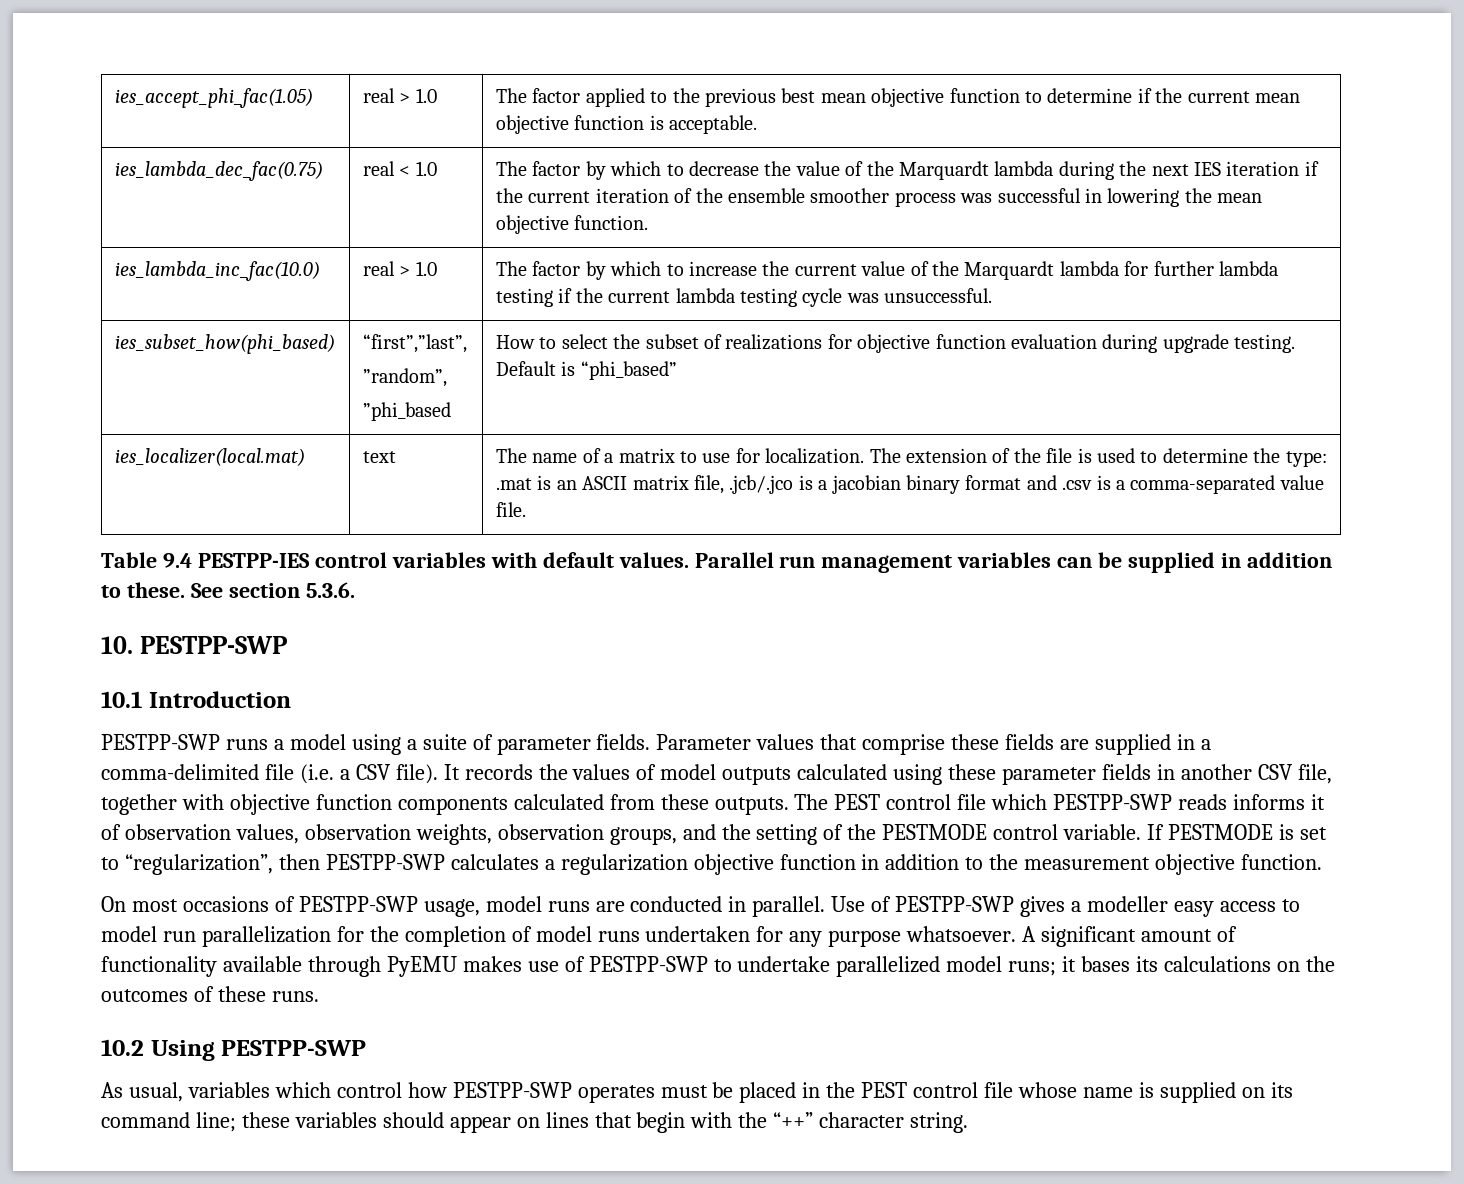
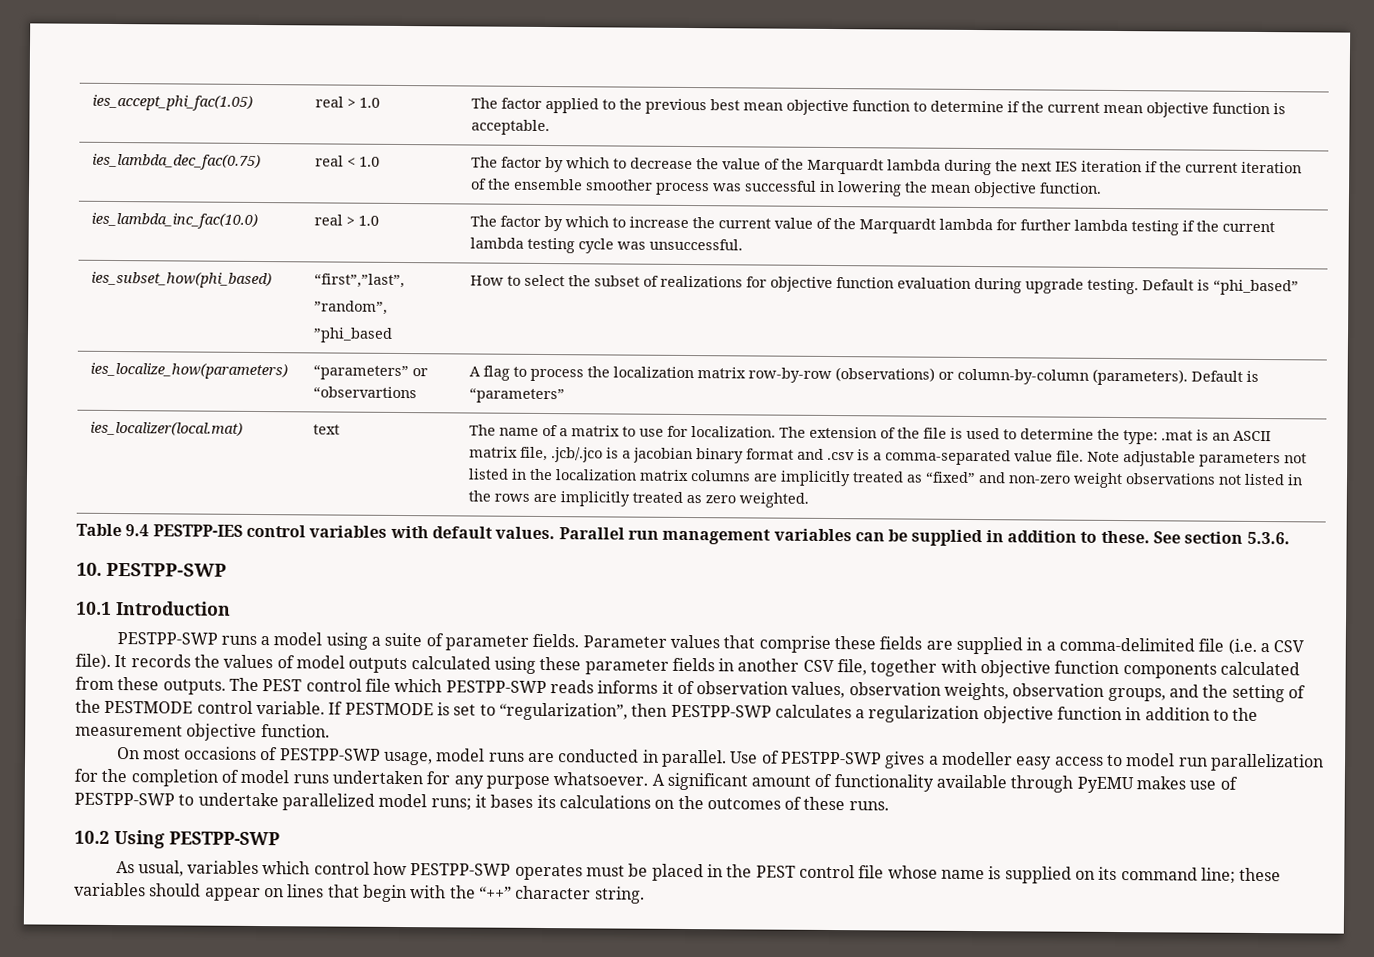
(677, 370) none -> [89,361,288,380] [312,364,428,381] [312,386,417,399] [468,365,1259,386] [468,387,565,404] // ies_localize_how(parameters) | “parameters” or “observartions | A flag to process the localization matrix row-by-row (observations) or column-by-column (parameters). Default is “parameters”
(526, 509) none -> [1086,451,1307,468] [467,468,1303,489] [467,490,809,508] Note adjustable parameters not listed in the localization matrix columns are implicitly treated as “fixed” and non-zero weight observations not listed in the rows are implicitly treated as zero weighted.

